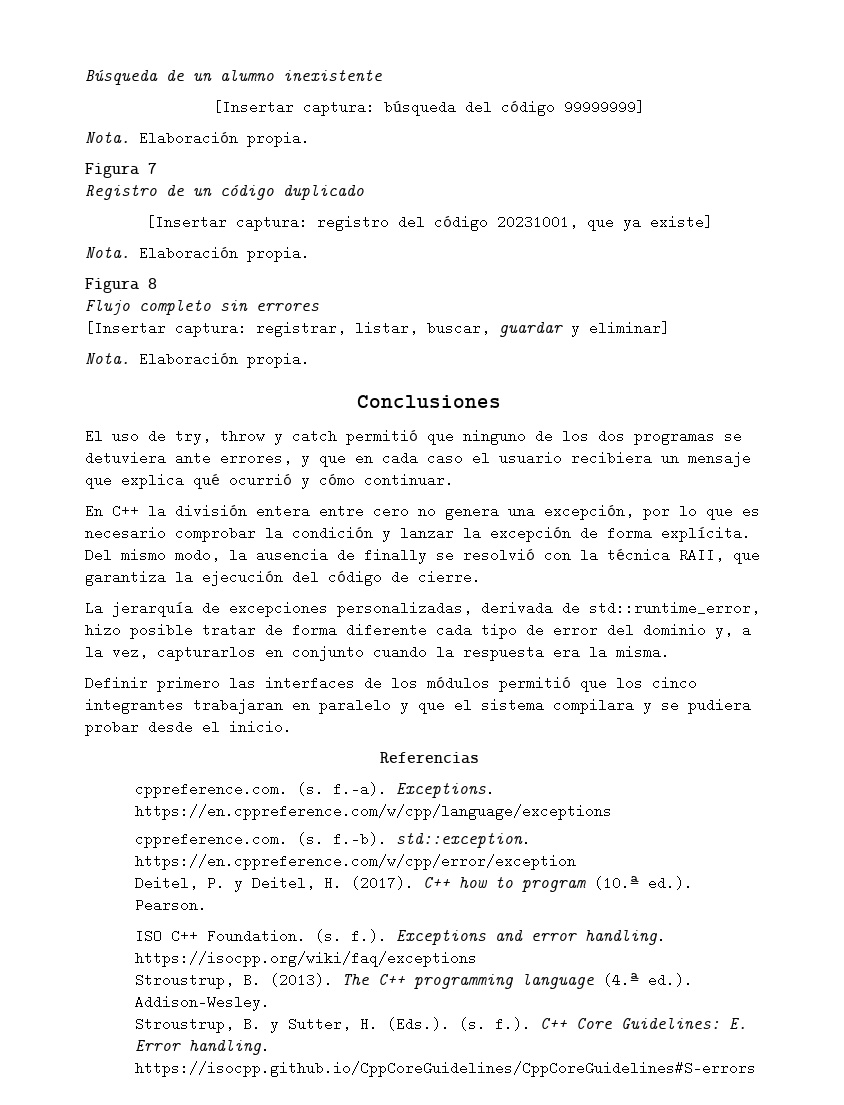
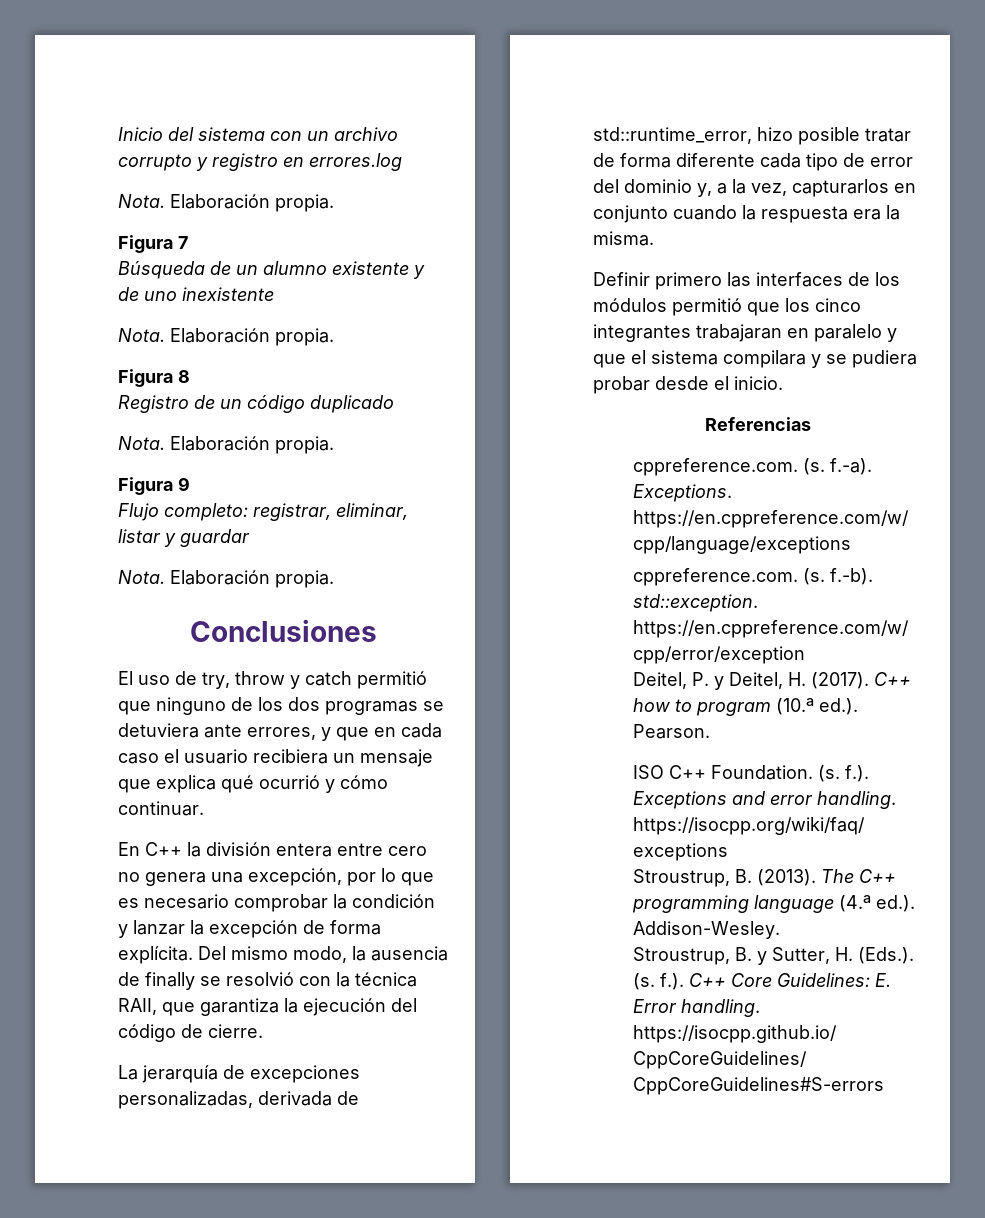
[85,69,382,85] [213,100,645,116] Búsqueda de un alumno inexistente // [Insertar captura: búsqueda del código 99999999] -> [118,127,398,141] [118,153,402,171] Inicio del sistema con un archivo corrupto y registro en errores.log
[85,184,364,200] [145,215,713,231] Registro de un código duplicado // [Insertar captura: registro del código 20231001, que ya existe] -> [118,261,425,279] [118,287,274,301] Búsqueda de un alumno existente y de uno inexistente
[85,299,319,315] [85,321,490,337] Flujo completo sin errores // [Insertar captura: registrar, listar, buscar, -> [118,395,394,413] [118,436,334,454] [118,477,190,495] [118,503,408,521] [118,529,176,547] Registro de un código duplicado // Nota. Elaboración propia. // Figura 9 // Flujo completo: registrar, eliminar, listar y
[571,321,670,337] y eliminar] -> (250, 538) none

